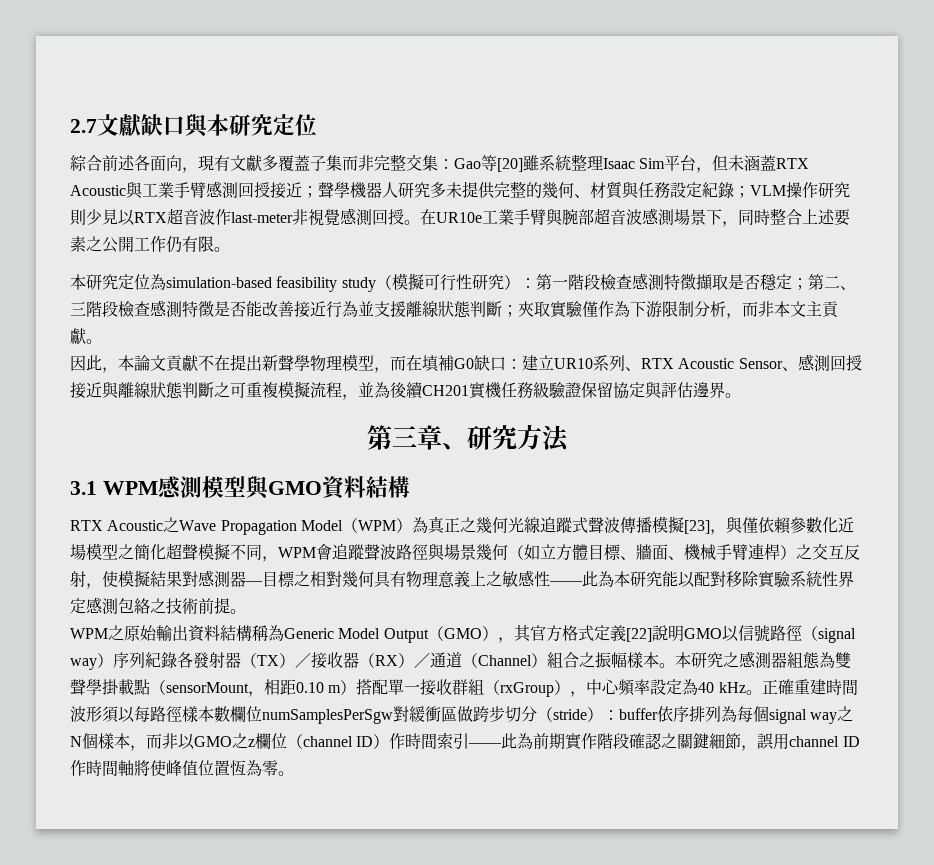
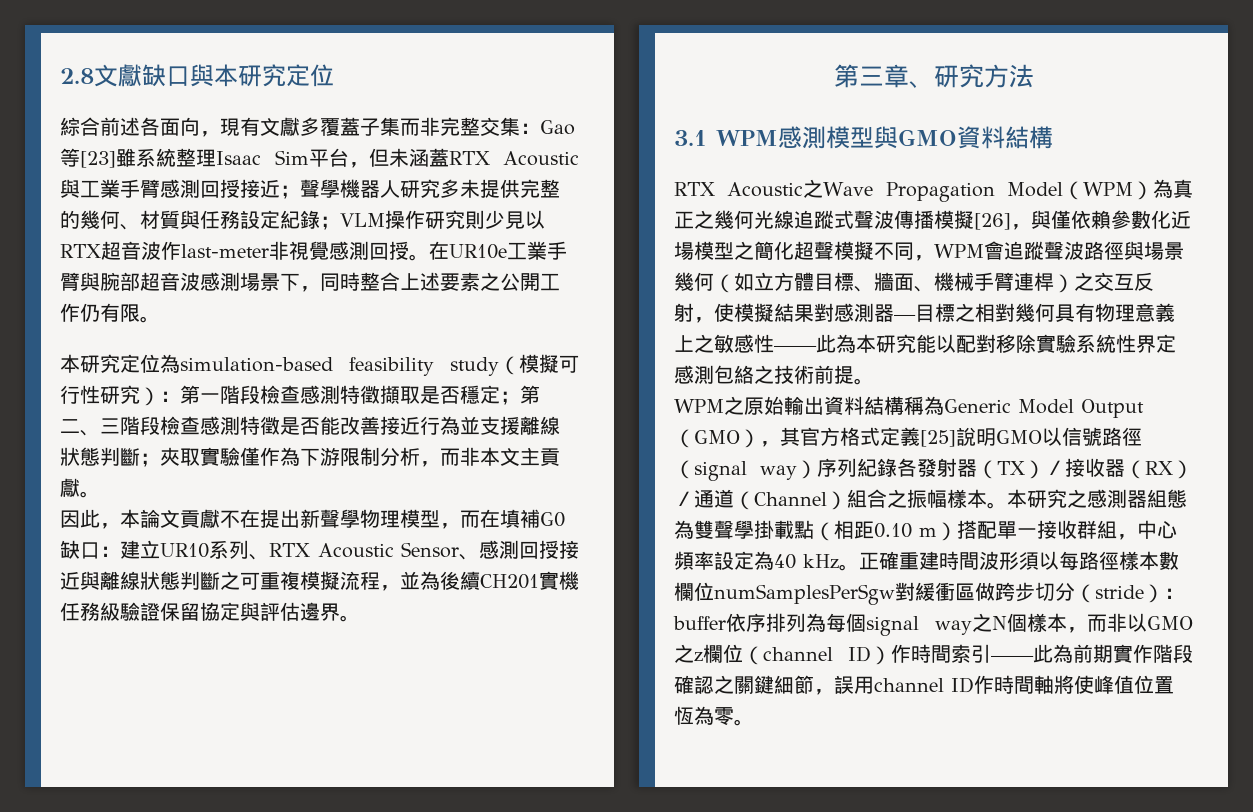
[70,119,97,133] 2.7 -> [60,68,94,84] 2.8
[497,158,523,172] [20] -> [80,151,116,168] [23]
[683,520,710,534] [23] -> [974,213,1011,230] [26]
[625,628,652,642] [22] -> [920,430,956,447] [25]
[166,682,264,697] sensorMount， -> (834, 531) none
[484,680,571,697] （rxGroup） -> (1117, 529) none

